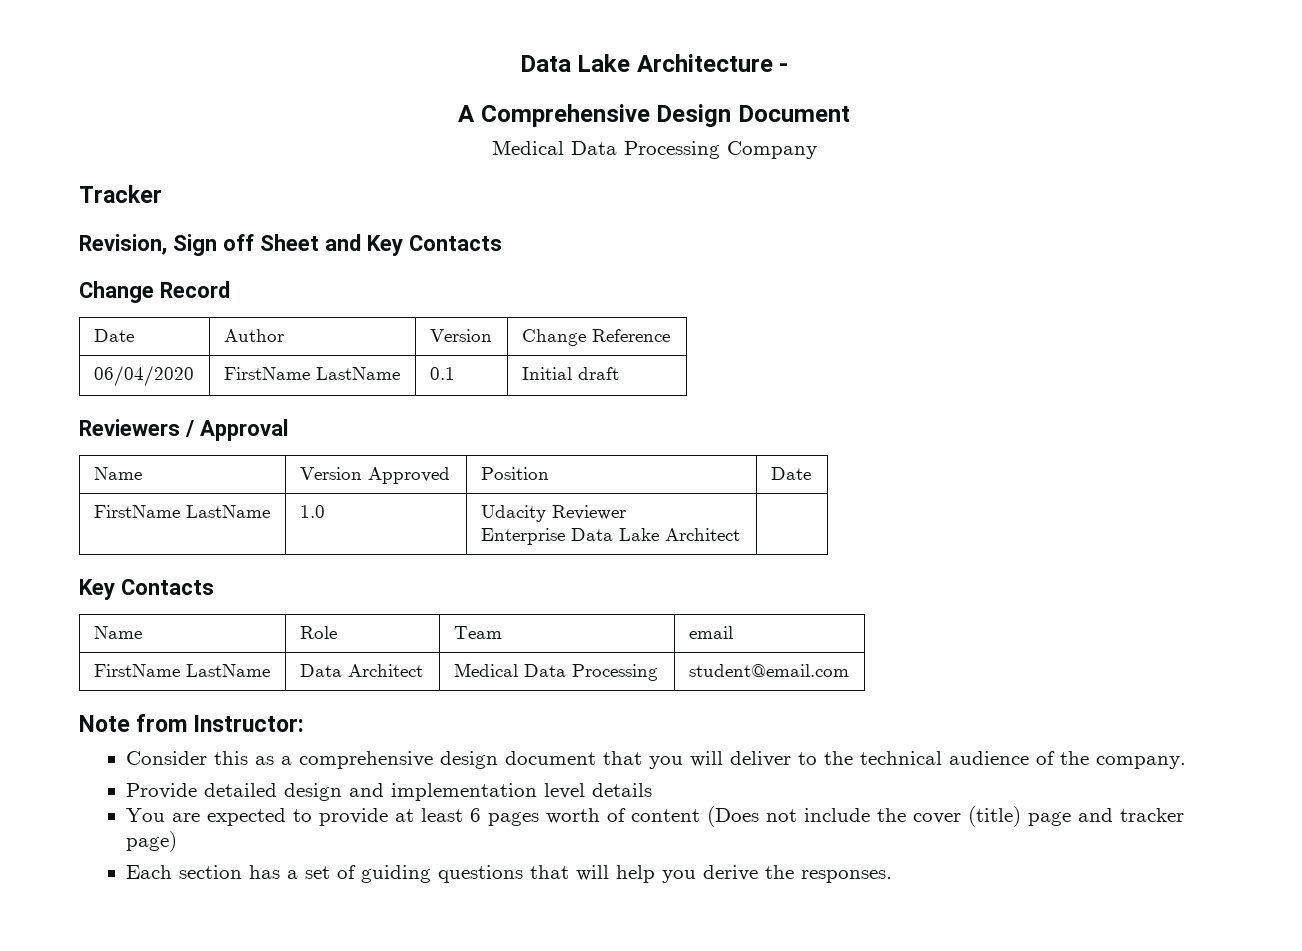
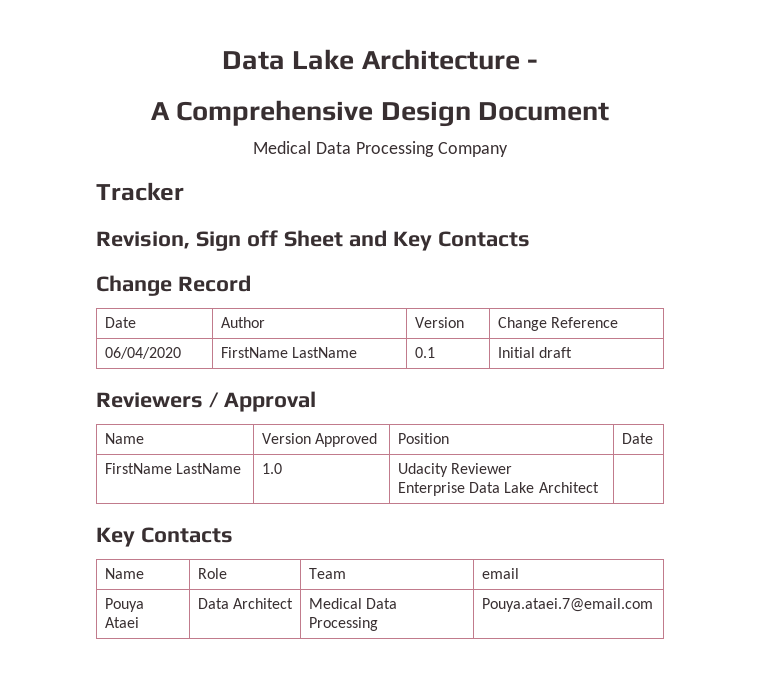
[93,664,270,677] FirstName LastName -> [104,598,144,612] [104,617,139,628] Pouya Ataei
[688,664,849,677] [79,714,305,732] [125,751,1186,769] [125,783,652,801] [125,806,1184,827] [125,831,177,852] [125,865,892,883] student@email.com // Note from Instructor: // Consider this as a comprehensive design document that you will deliver to the technical audience of the company. // Provide detailed design and implementation level details // You are expected to provide at least 6 pages worth of content (Does not include the cover (title) page and tracker page) // Each section has a set of guiding questions that will help you derive the responses. -> [481,598,653,612] Pouya.ataei.7@email.com

